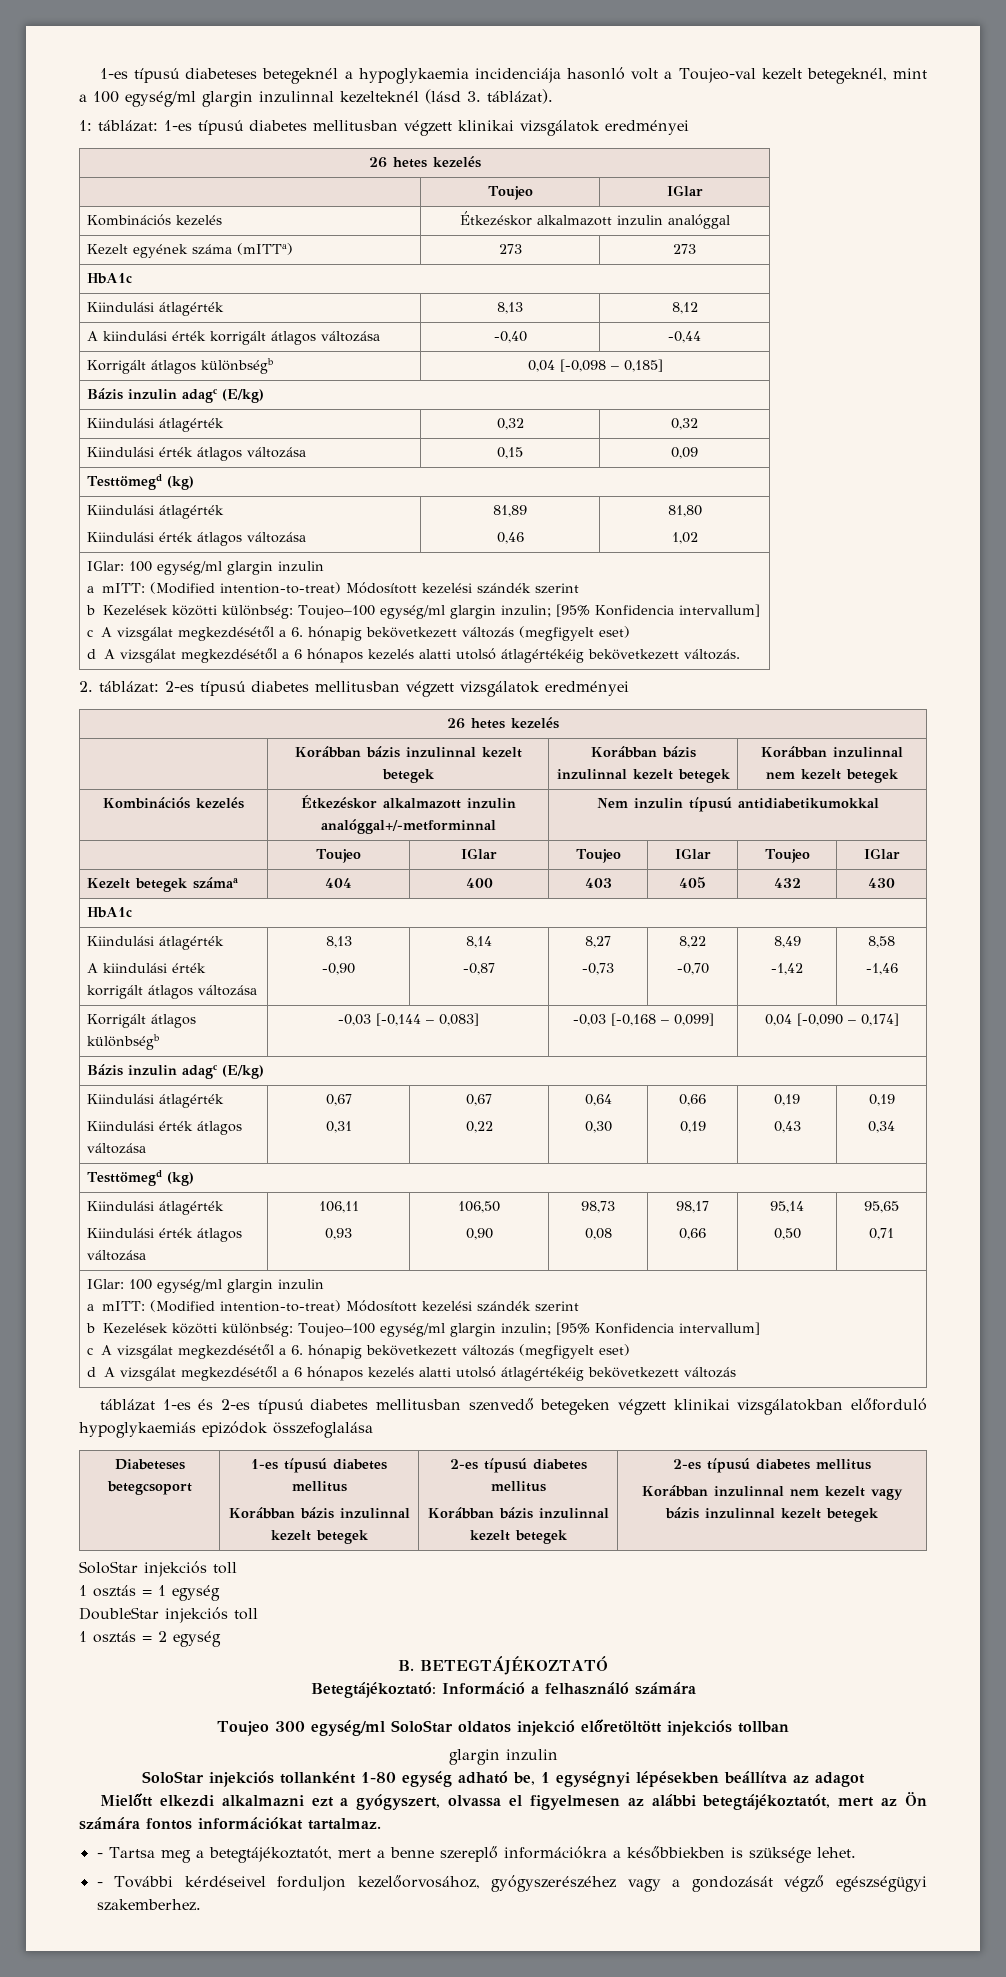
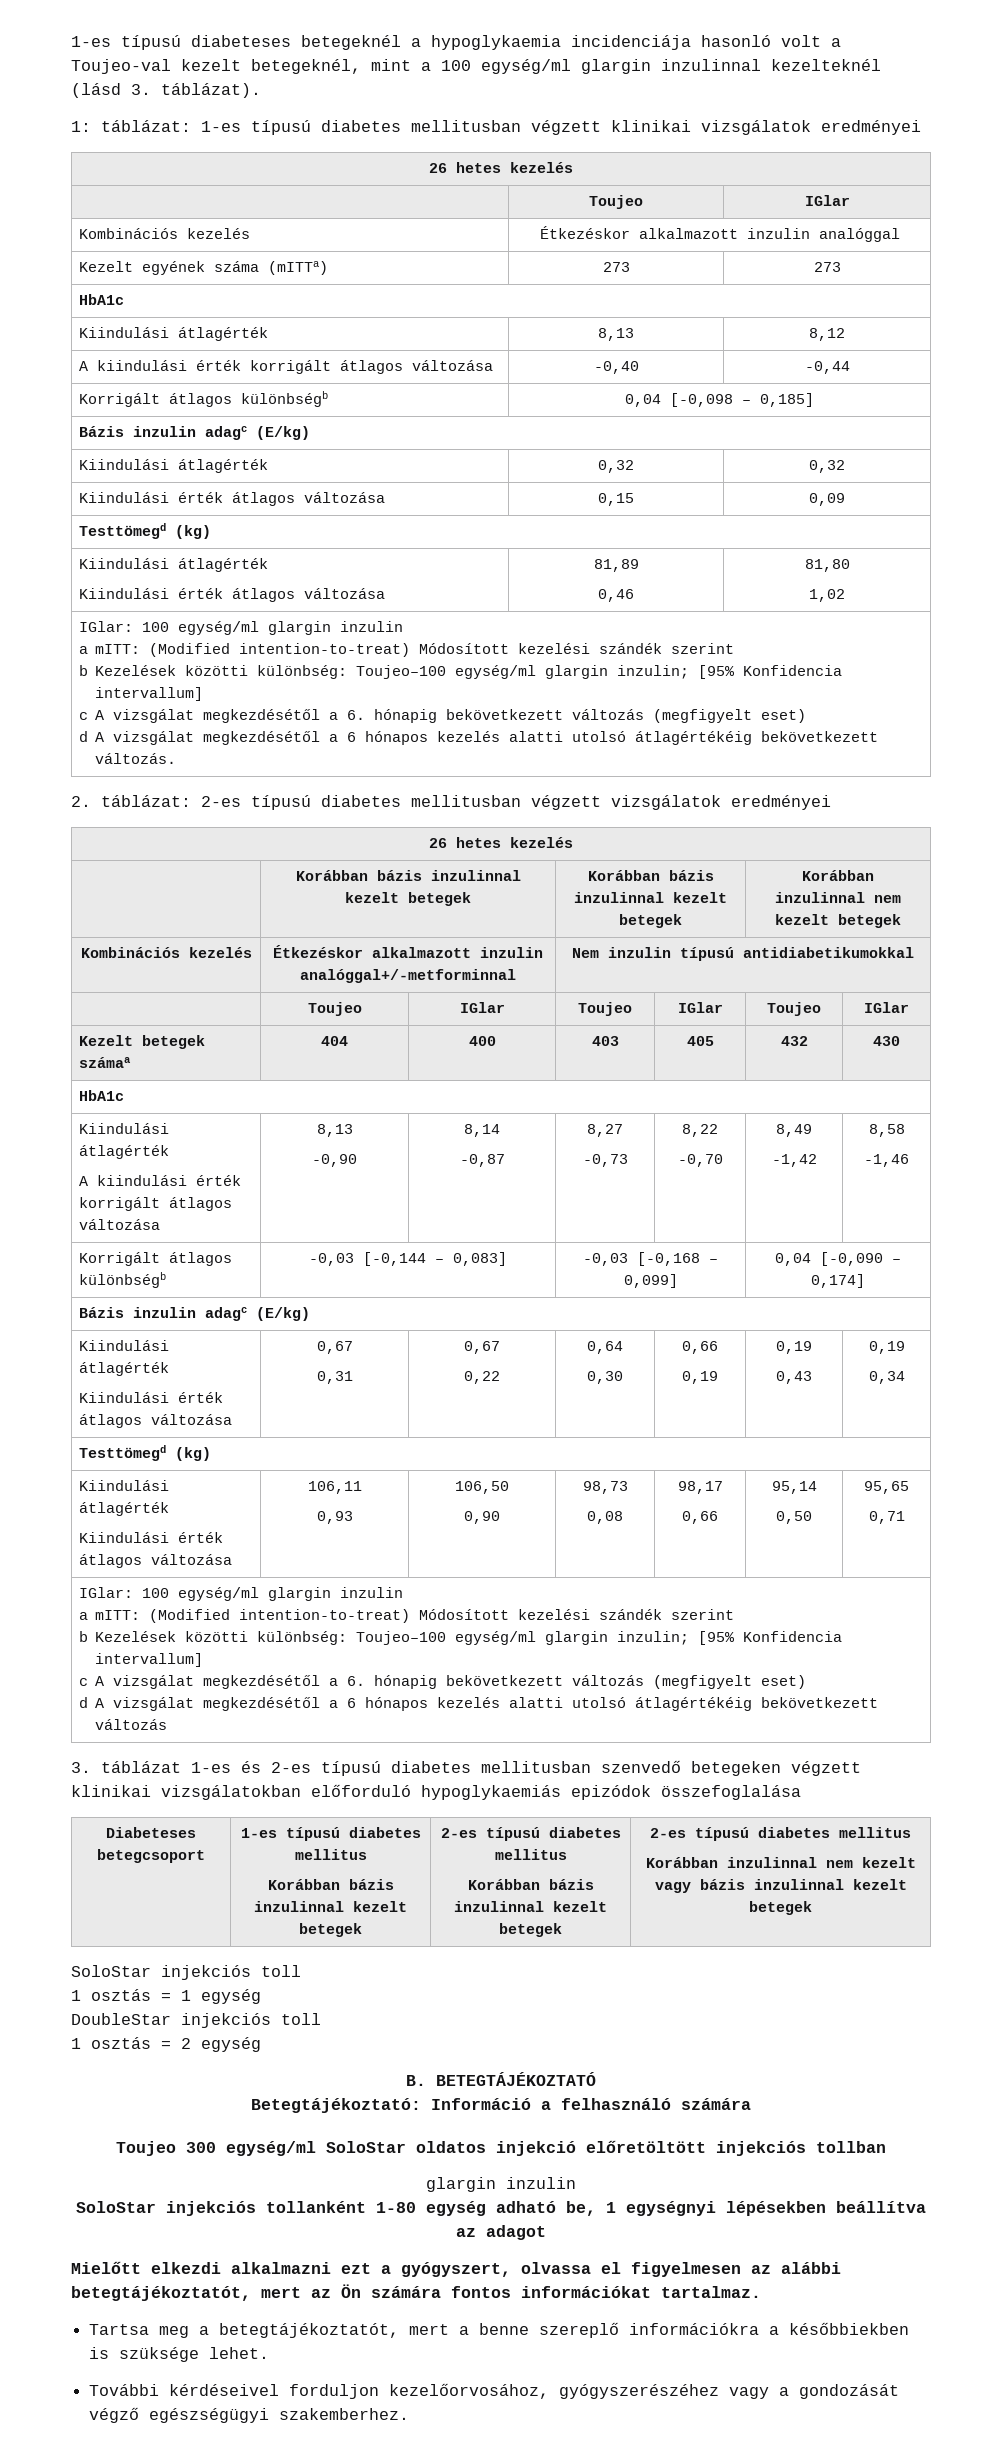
(736, 1372) none -> [71,1762,91,1773] 3.
[96,1853,103,1858] - -> (761, 2292) none
[96,1882,103,1887] - -> (270, 2353) none

